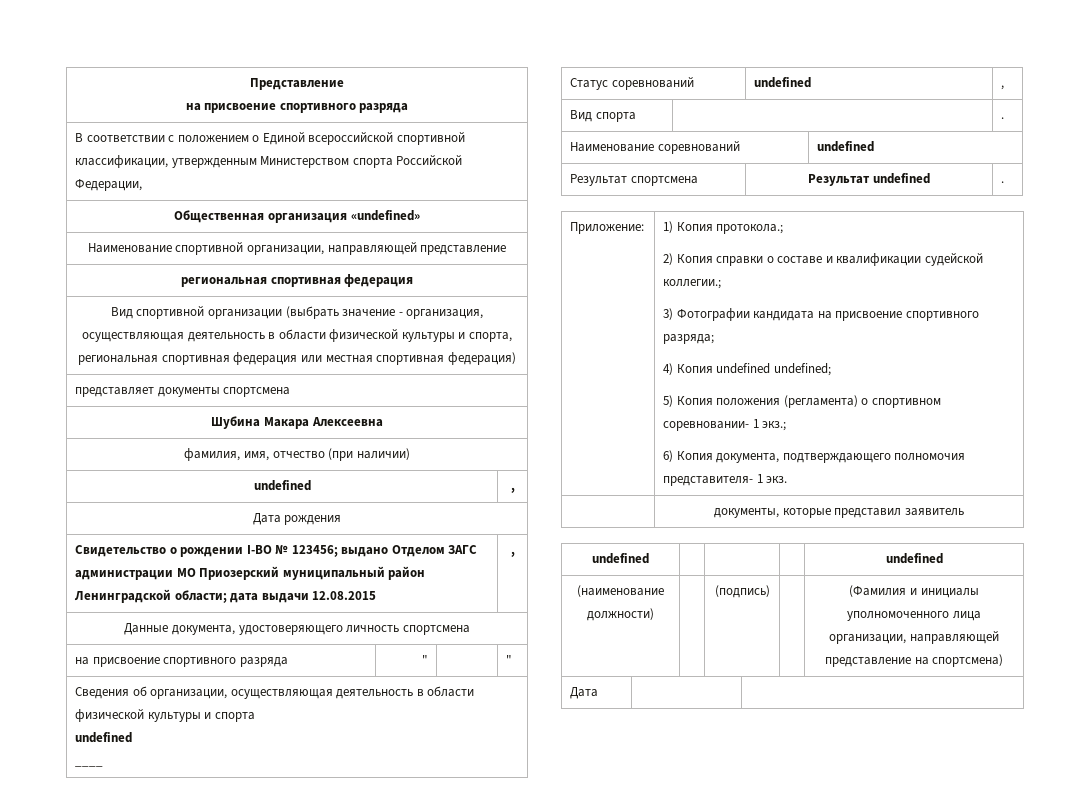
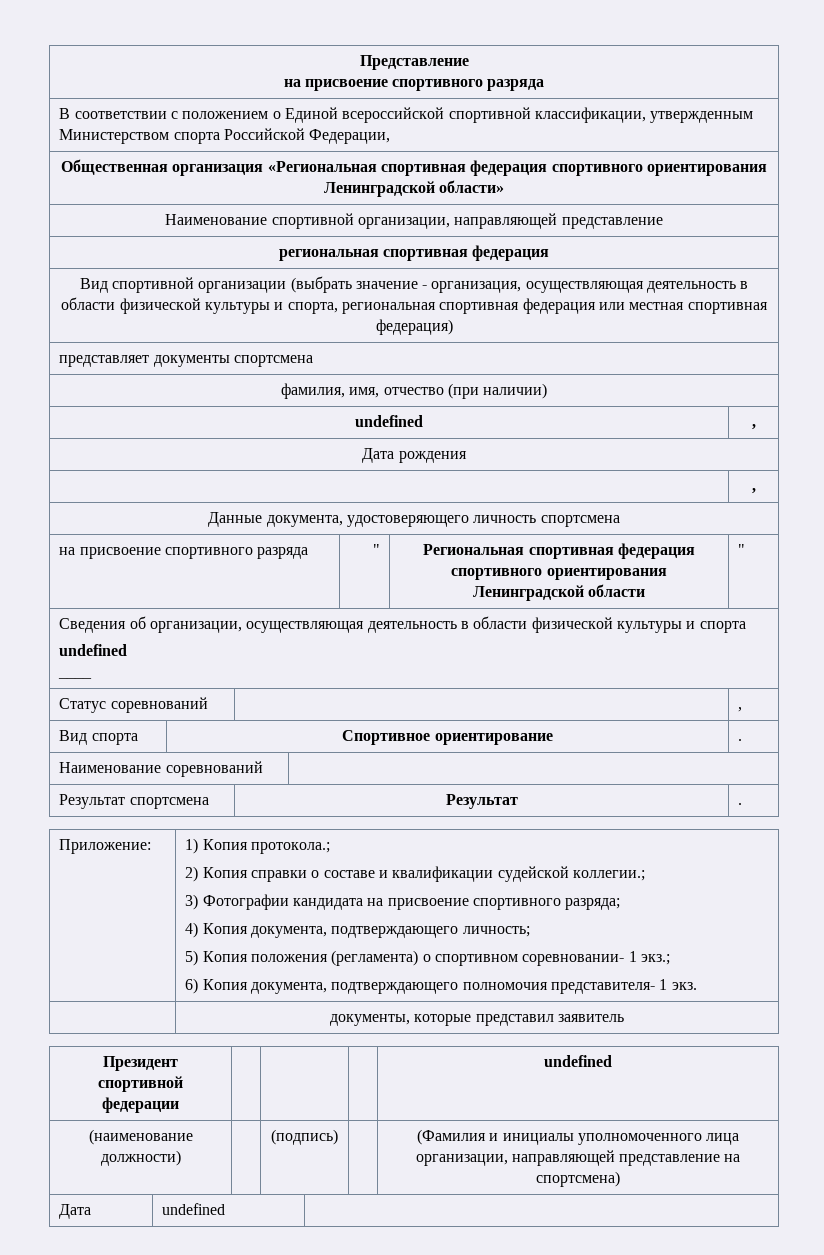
[350,210,420,221] «undefined» -> [267,160,767,176] [323,180,505,197] «Региональная спортивная федерация спортивного ориентирования Ленинградской области»
[211,416,383,429] // Шубина Макара Алексеевна -> (313, 361) none
[75,545,478,557] [75,566,426,580] [74,589,377,603] Свидетельство о рождении I-ВО № 123456; выдано Отделом ЗАГС администрации МО Приозерский муниципальный район Ленинградской области; дата выдачи 12.08.2015 -> (467, 457) none
(428, 659) none -> [423,543,695,559] [451,568,667,580] [472,584,646,601] Региональная спортивная федерация спортивного ориентирования Ленинградской области
[754,77,812,88] undefined -> (208, 705) none
(636, 117) none -> [342,730,553,745] Спортивное ориентирование
[817,141,875,152] undefined -> (263, 769) none
[872,173,930,184] undefined -> (518, 801) none
[716,363,831,376] undefined undefined; -> [250,926,530,938] документа, подтверждающего личность;
[592,553,649,564] undefined -> [103,1056,178,1071] [98,1076,183,1092] [102,1097,179,1113] Президент спортивной федерации
(599, 693) none -> [162,1203,226,1215] undefined

